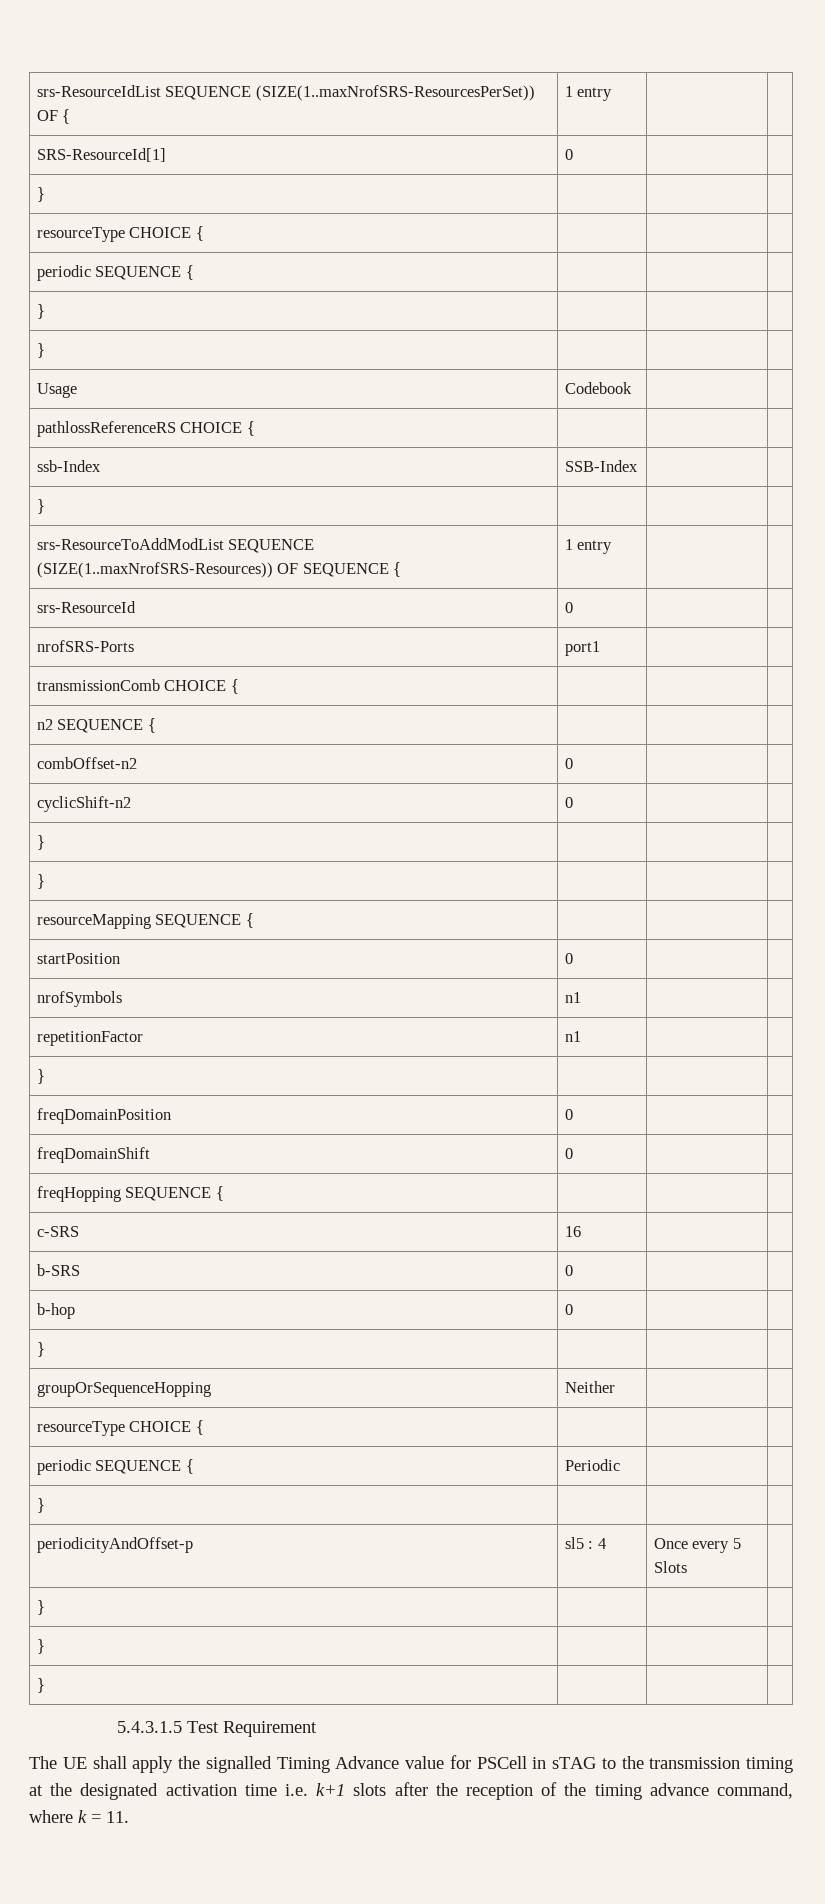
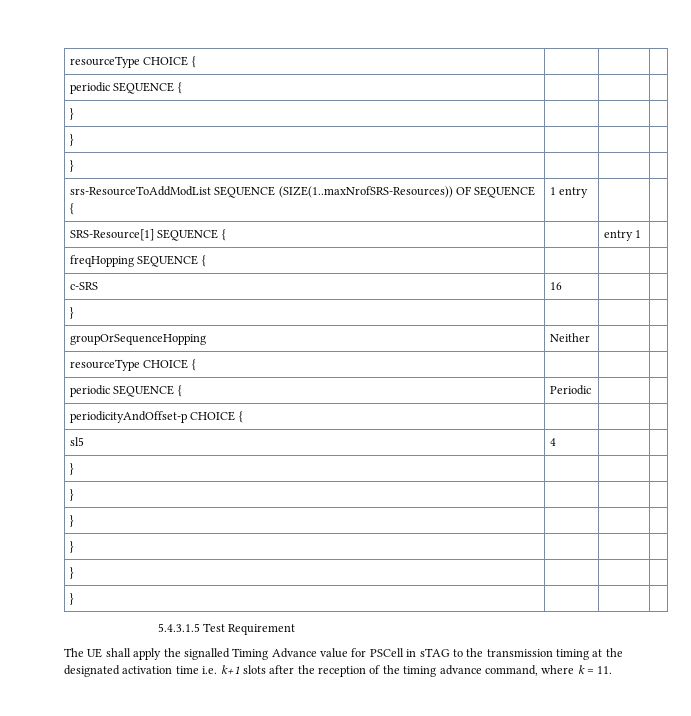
[36,85,535,101] [36,109,71,124] [564,86,613,101] [36,148,166,162] [564,149,573,160] [36,187,45,202] srs-ResourceIdList SEQUENCE (SIZE(1..maxNrofSRS-ResourcesPerSet)) OF { | 1 entry | | // SRS-ResourceId[1] | 0 | | // } | | | // -> (69, 62) none
[36,383,77,398] [564,382,632,394] [36,421,255,437] [36,460,101,472] [564,460,638,472] // Usage | Codebook | | // pathlossReferenceRS CHOICE { | | | // ssb-Index | SSB-Index | | -> (74, 140) none
[36,601,136,613] [564,602,573,613] [36,640,134,652] [564,641,600,656] [36,679,239,694] [36,718,156,733] [36,757,137,769] [564,758,573,769] [36,796,131,812] [564,797,573,808] [36,835,45,850] [36,874,45,889] [36,913,254,929] [36,953,120,964] [564,953,573,964] [36,991,122,1007] [564,992,581,1003] [36,1031,143,1046] [564,1031,581,1042] [36,1069,45,1084] [36,1108,171,1124] [564,1109,573,1120] [36,1147,150,1163] [564,1148,573,1159] srs-ResourceId | 0 | | // nrofSRS-Ports | port1 | | // transmissionComb CHOICE { | | | // n2 SEQUENCE { | | | // combOffset-n2 | 0 | | // cyclicShift-n2 | 0 | | // } | | | // } | | | // resourceMapping SEQUENCE { | | | // startPosition | 0 | | // nrofSymbols | n1 | | // repetitionFactor | n1 | | // } | | | // freqDomainPosition | 0 | | // freqDomainShift | 0 | -> [69,229,226,241] [603,230,642,241] SRS-Resource[1] SEQUENCE { | | entry 1
[36,1264,80,1276] [564,1265,573,1276] [36,1303,75,1319] [564,1304,573,1315] // b-SRS | 0 | | // b-hop | 0 | | -> (562, 286) none
[36,1498,45,1513] [36,1537,193,1553] [564,1537,606,1549] [653,1538,741,1553] [653,1561,687,1573] } | | | // periodicityAndOffset-p | sl5 : 4 | Once every 5 Slots -> [69,411,243,423] [69,437,84,446] [549,438,556,446] [69,463,74,475] [69,489,74,501] [69,515,74,527] periodicityAndOffset-p CHOICE { | | | // sl5 | 4 | | // } | | | // } | | | // } | |

